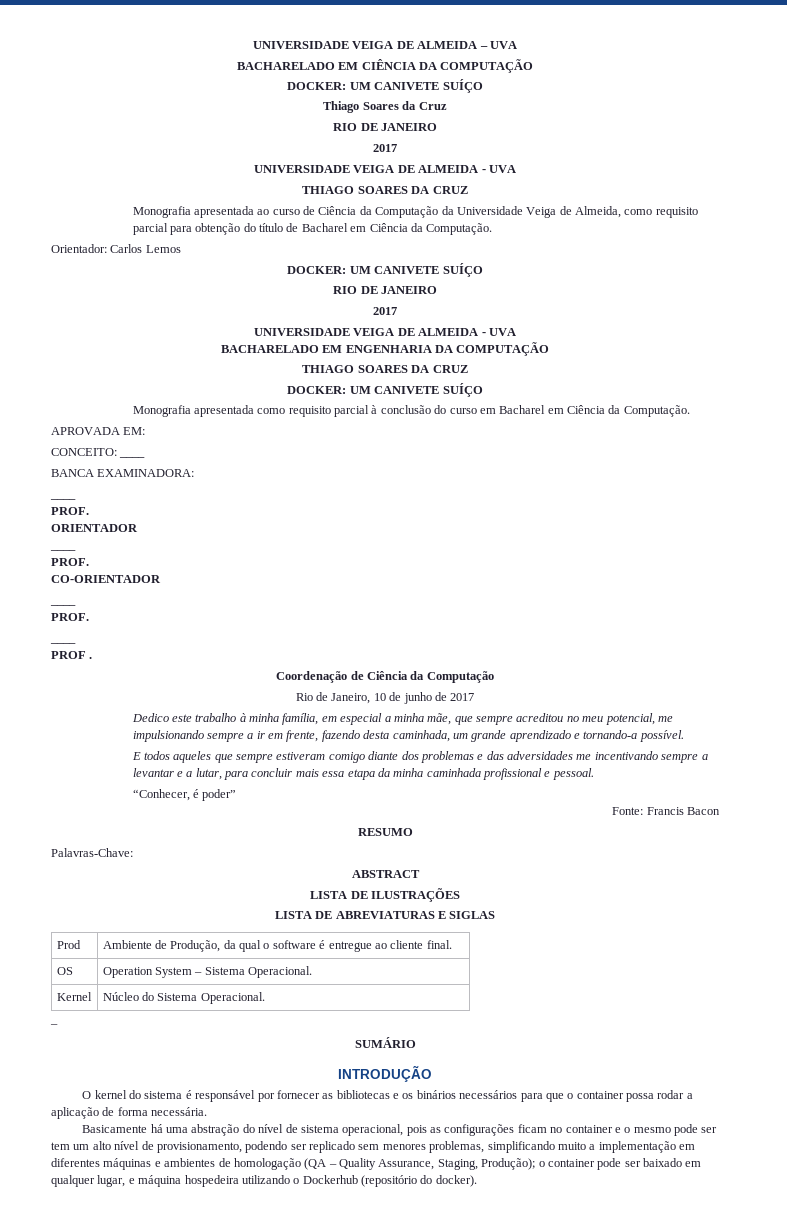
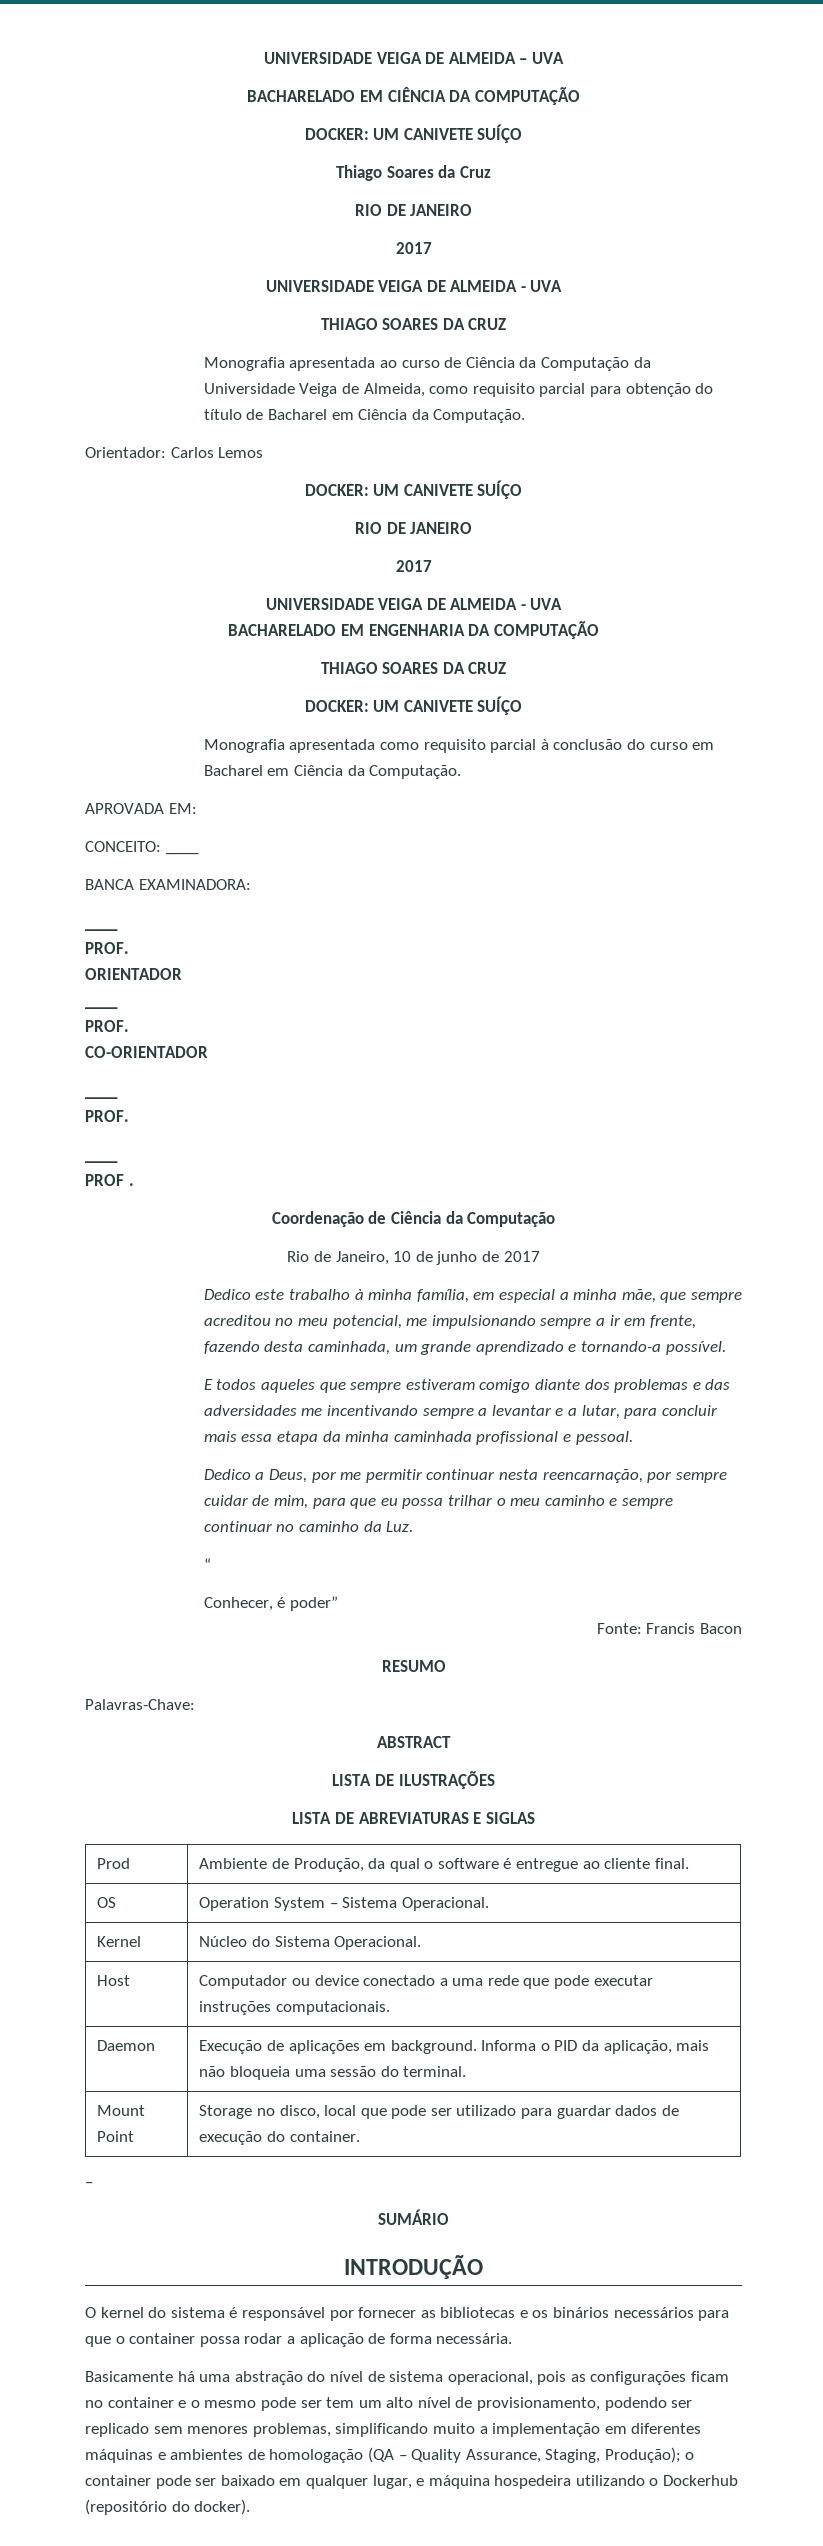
[132,789,190,801] “Conhecer, -> [203,1469,727,1483] [203,1495,673,1509] [203,1521,414,1532] [203,1558,211,1570] [203,1597,273,1611] Dedico a Deus, por me permitir continuar nesta reencarnação, por sempre cuidar de mim, para que eu possa trilhar o meu caminho e sempre continuar no caminho da Luz. // “ // Conhecer,
(265, 998) none -> [97,1975,131,1986] [199,1975,653,1989] [199,2001,390,2015] [97,2040,156,2051] [199,2040,710,2054] [199,2066,467,2080] [97,2105,146,2116] [97,2131,135,2142] [199,2105,679,2119] [199,2131,360,2145] // Host | Computador ou device conectado a uma rede que pode executar instruções computacionais. // Daemon | Execução de aplicações em background. Informa o PID da aplicação, mais não bloqueia uma sessão do terminal. // Mount Point | Storage no disco, local que pode ser utilizado para guardar dados de execução do container.

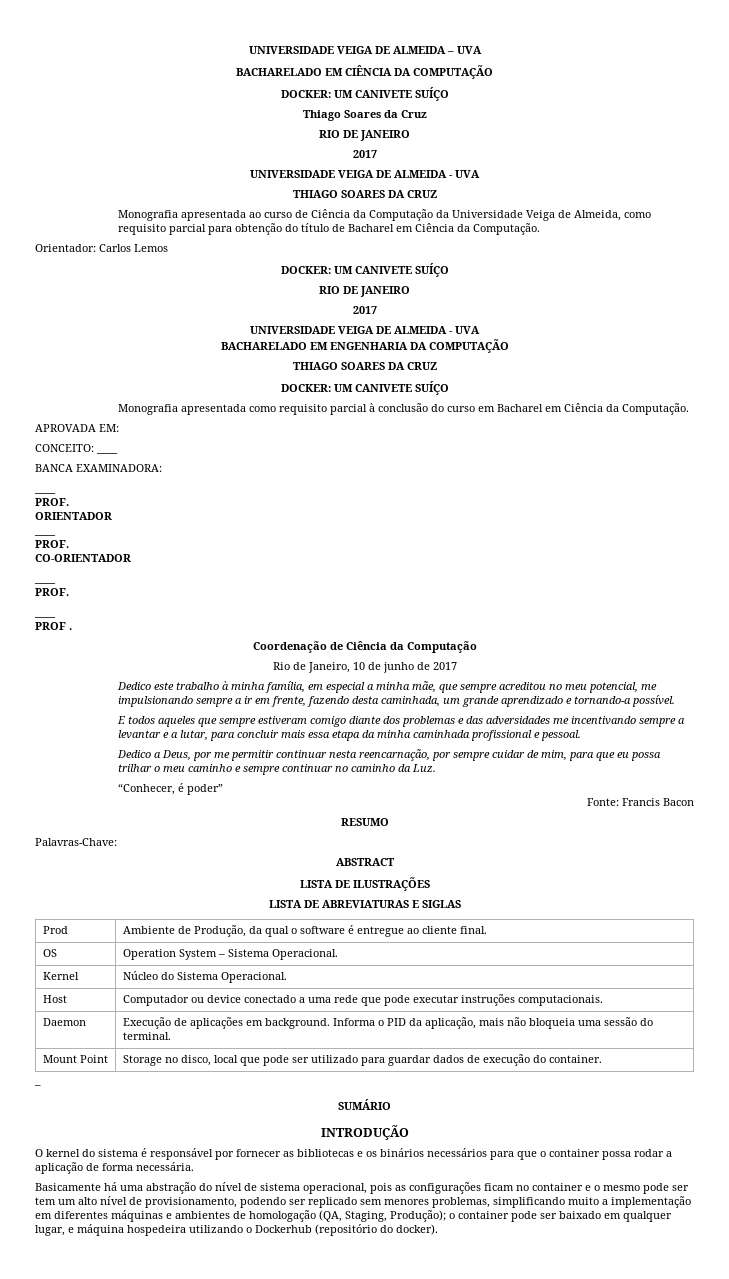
[203,1558,211,1570] [203,1597,273,1611] “ // Conhecer, -> [117,783,175,795] “Conhecer,
[367,2447,541,2463] (QA – Quality Assurance, -> [319,1210,342,1222] (QA,

